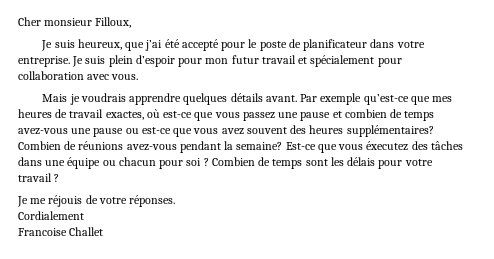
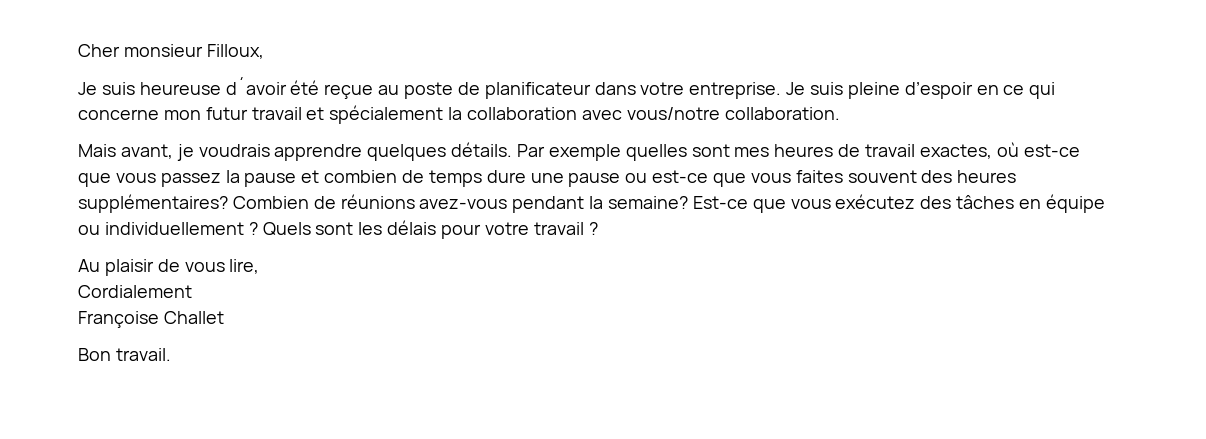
[77,39,258,51] heureux, que j’ai été accepté pour le -> [139,77,400,99] heureuse d´avoir été reçue au
[108,55,203,67] plein d’espoir pour -> [847,82,1056,99] [78,109,159,120] pleine d’espoir en ce qui concerne
[377,58,402,67] pour -> [448,107,463,120] la
[111,74,139,80] vous. -> [626,107,840,120] vous/notre collaboration.
(68, 98) none -> [120,144,173,159] avant,
[230,93,430,105] détails avant. Par exemple qu’est-ce que -> [451,142,730,161] détails. Par exemple quelles sont
[278,112,299,118] une -> [225,170,240,183] la
[18,128,68,135] avez-vous -> [486,170,526,183] dure
[221,128,244,135] avez -> [795,170,843,183] faites
[366,141,409,151] éxecutez -> [835,194,916,209] exécutez
[18,157,303,169] dans une équipe ou chacun pour soi ? Combien de temps -> [1019,194,1105,213] [78,222,311,236] en équipe ou individuellement ? Quels
[17,195,176,207] Je me réjouis de votre réponses. -> [78,259,260,276] Au plaisir de vous lire,
[18,228,67,236] Francoise -> [78,311,159,328] Françoise
(104, 231) none -> [78,348,171,361] // Bon travail.

